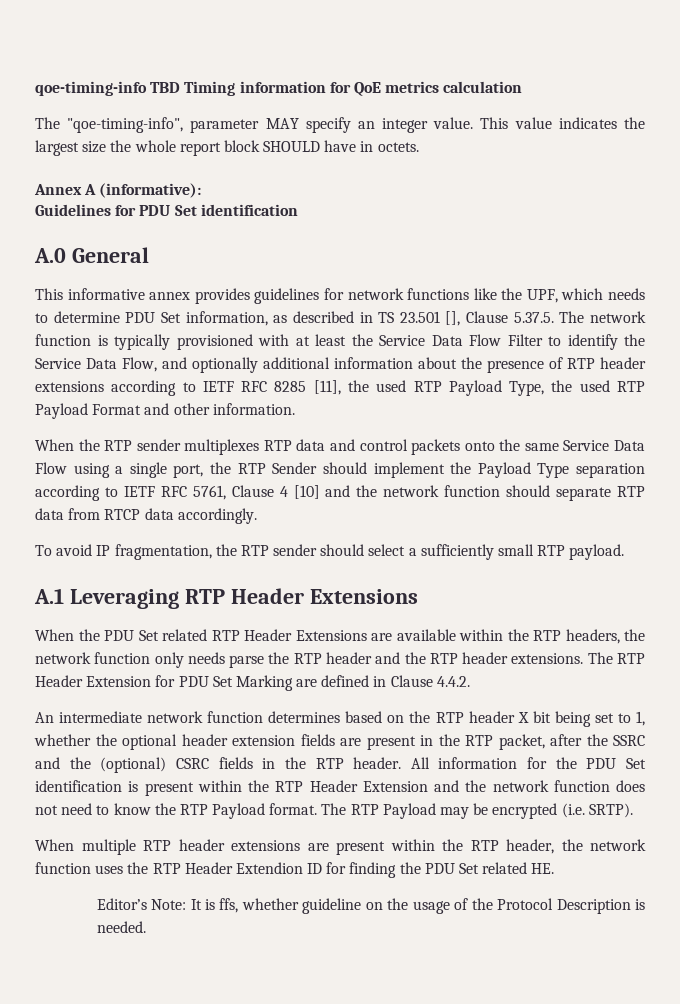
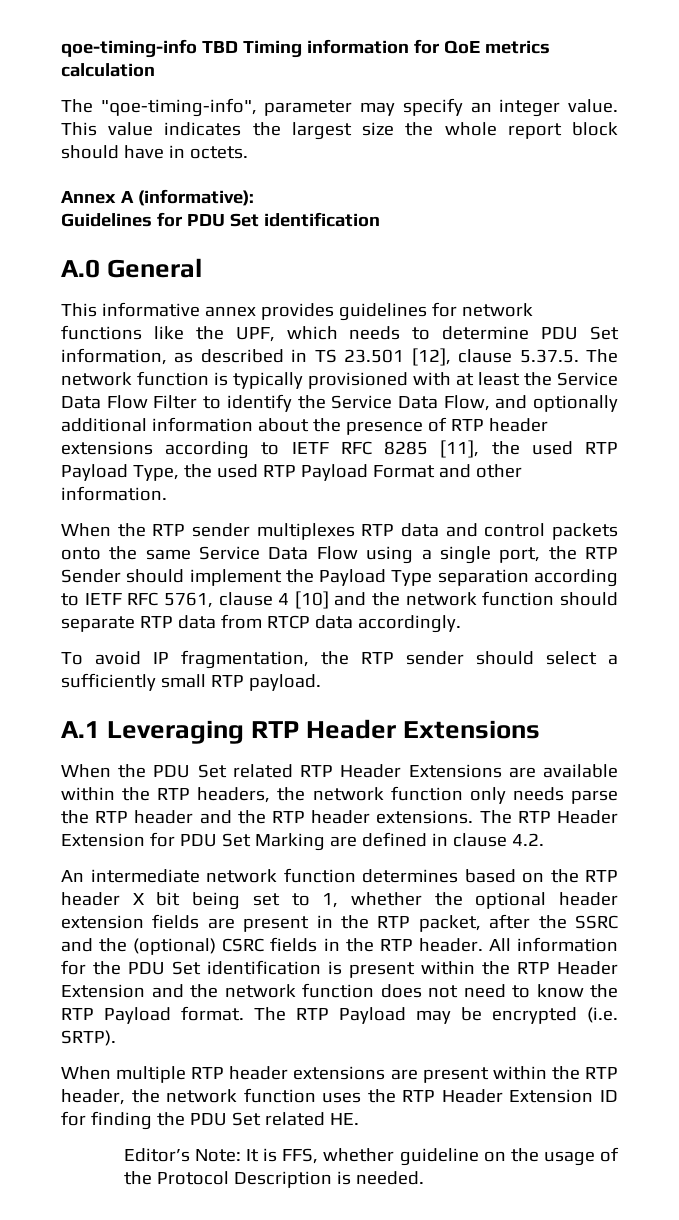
[265,118,299,129] MAY -> [360,102,396,116] may
[263,141,321,152] SHOULD -> [61,145,119,159] should
[445,311,509,326] [], Clause -> [411,348,513,366] [12], clause
[231,485,274,497] Clause -> [218,592,273,606] clause
[390,675,470,687] Clause 4.4.2. -> [452,833,544,847] clause 4.2.
[235,862,303,874] Extendion -> [509,1089,594,1103] Extension
[219,898,239,913] ffs, -> [282,1148,319,1164] FFS,

